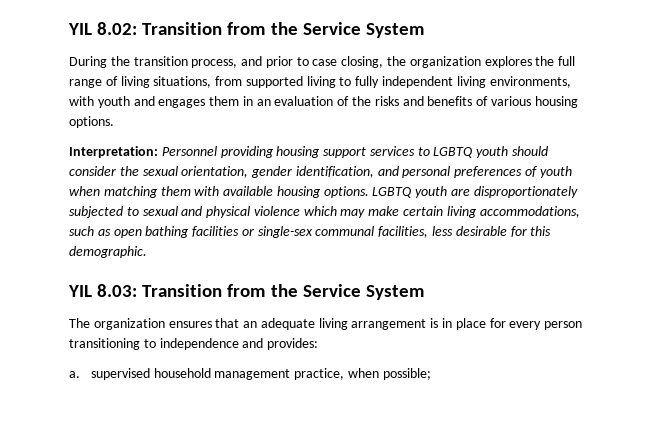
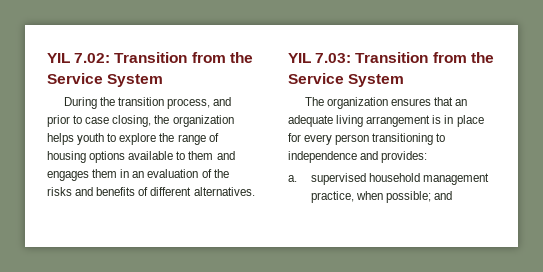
[68,22,138,35] YIL 8.02: -> [47,53,111,63] YIL 7.02:
[484,56,576,68] [69,76,571,88] [69,96,130,108] explores the full range of living situations, from supported living to fully independent living environments, with youth -> [47,133,219,145] [47,151,214,163] helps youth to explore the range of housing options available to them
[490,96,578,108] [69,116,114,128] [69,146,549,158] [69,166,572,178] [69,186,578,198] [69,206,580,218] [69,226,552,238] [69,246,147,258] [68,284,138,297] various housing options. // Interpretation: Personnel providing housing support services to LGBTQ youth should consider the sexual orientation, gender identification, and personal preferences of youth when matching them with available housing options. LGBTQ youth are disproportionately subjected to sexual and physical violence which may make certain living accommodations, such as open bathing facilities or single-sex communal facilities, less desirable for this demographic. // YIL 8.03: -> [150,187,255,196] [288,53,352,63] different alternatives. // YIL 7.03:
(431, 374) none -> [434,191,453,200] and

